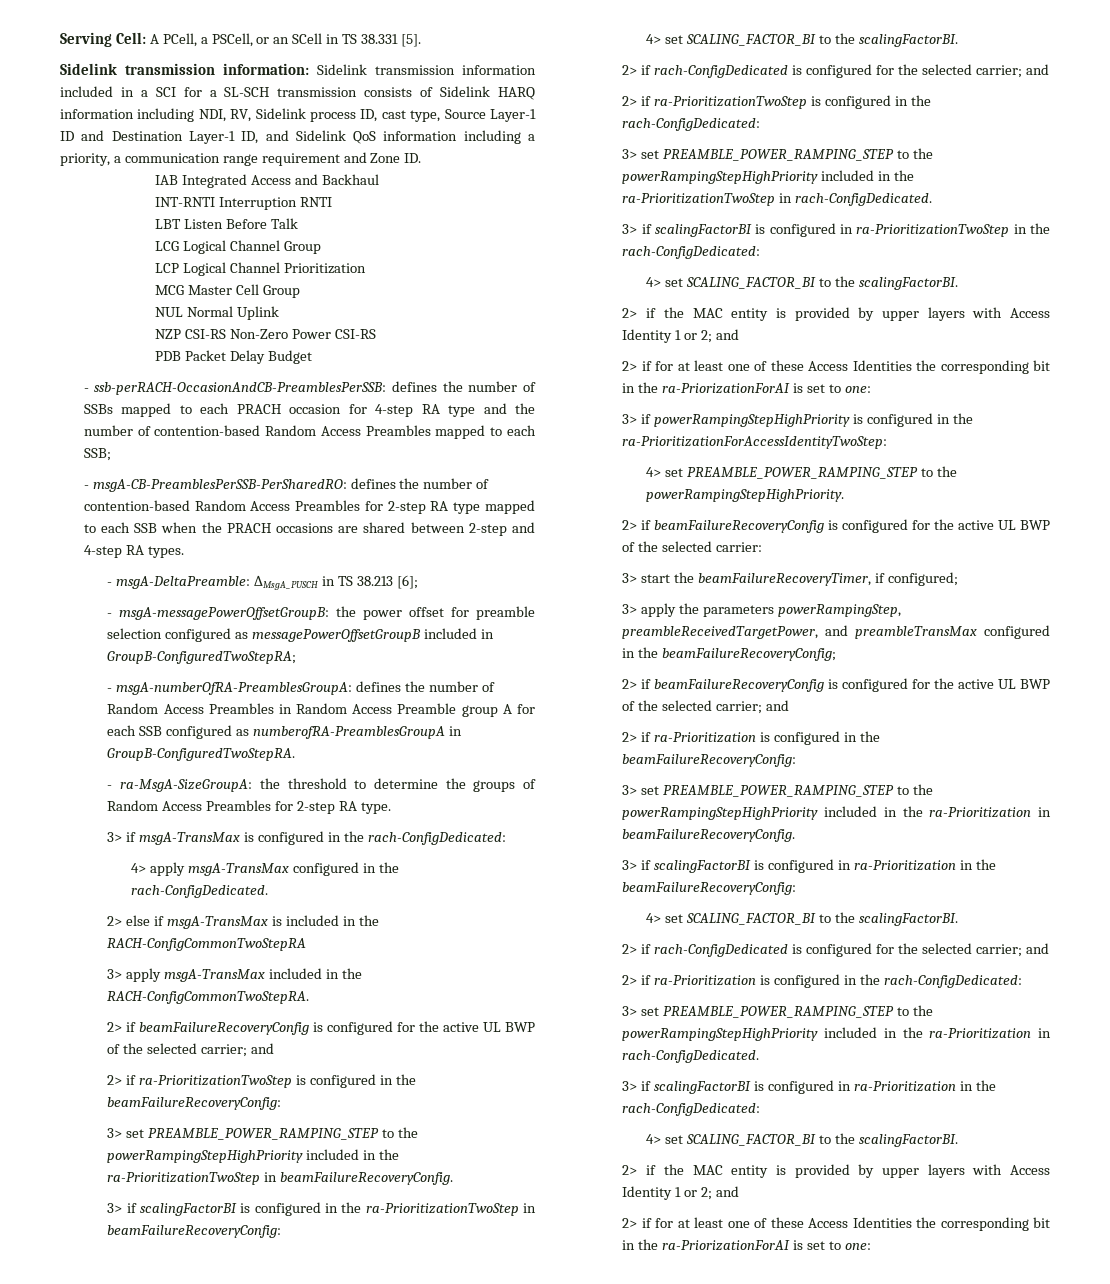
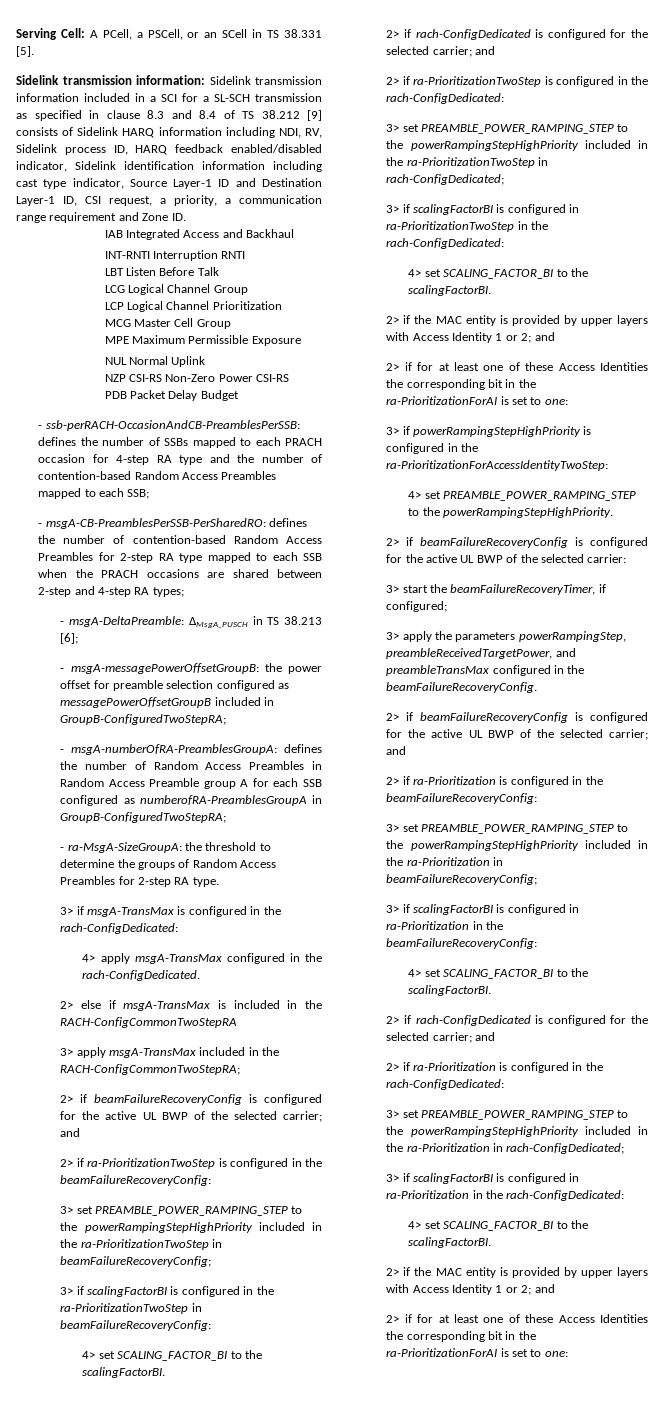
(358, 92) none -> [16,110,322,121] as specified in clause 8.3 and 8.4 of TS 38.212 [9]
[381,110,441,122] cast type, -> [135,144,322,155] [16,161,322,172] [16,178,124,189] HARQ feedback enabled/disabled indicator, Sidelink identification information including cast type indicator,
[265,130,521,144] and Sidelink QoS information including -> [85,196,152,206] CSI request,
(300, 291) none -> [104,335,301,346] // MPE Maximum Permissible Exposure
[147,546,184,558] types. -> [152,587,184,597] types;
[107,748,296,761] GroupB-ConfiguredTwoStepRA. -> [60,812,227,823] GroupB-ConfiguredTwoStepRA;
[107,991,310,1004] RACH-ConfigCommonTwoStepRA. -> [60,1064,241,1075] RACH-ConfigCommonTwoStepRA;
[280,1172,454,1185] beamFailureRecoveryConfig. -> [60,1256,212,1267] beamFailureRecoveryConfig;
[795,193,933,206] rach-ConfigDedicated. -> [386,174,505,185] rach-ConfigDedicated;
[662,383,791,394] ra-PriorizationForAI -> [386,396,498,405] ra-PrioritizationForAI
[662,648,837,661] beamFailureRecoveryConfig; -> [386,682,538,693] beamFailureRecoveryConfig.
[622,829,796,842] beamFailureRecoveryConfig. -> [386,874,538,885] beamFailureRecoveryConfig;
[622,1050,760,1063] rach-ConfigDedicated. -> [506,1143,625,1154] rach-ConfigDedicated;
[662,1240,791,1251] ra-PriorizationForAI -> [386,1348,498,1357] ra-PrioritizationForAI

